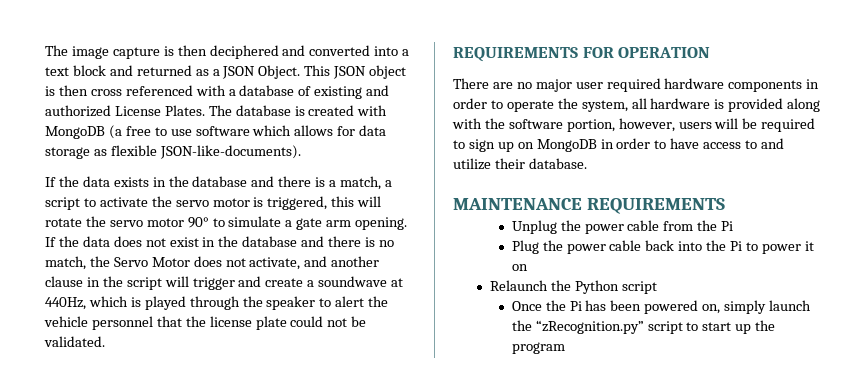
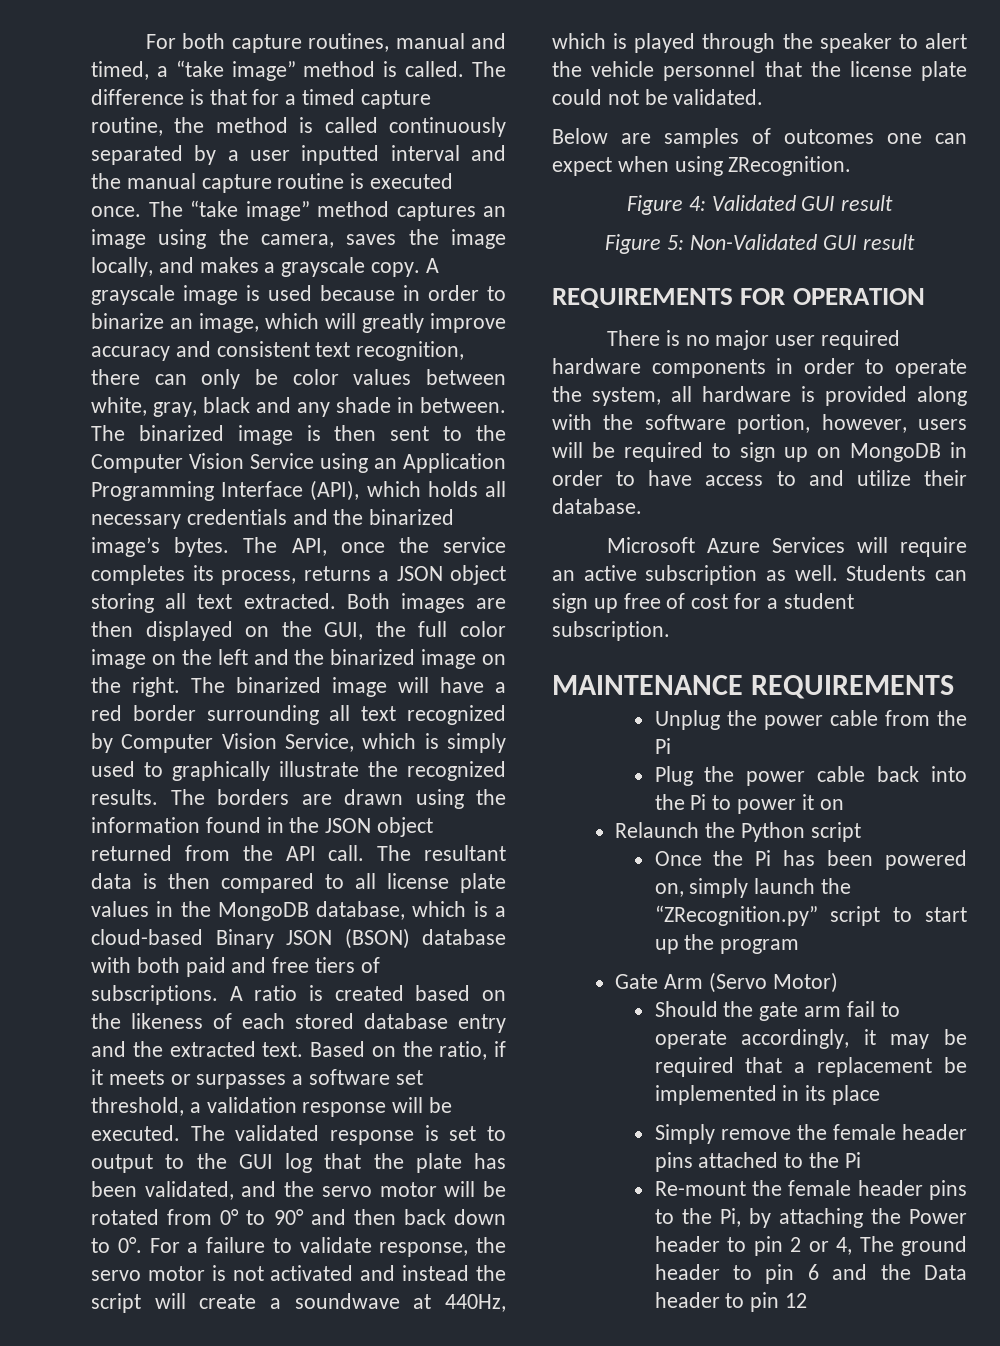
[45,45,410,59] [45,65,407,79] [45,85,390,99] [45,105,388,117] [45,125,387,139] [45,145,301,159] [45,176,392,190] [45,196,382,210] [45,216,408,230] [45,236,394,247] [45,256,380,270] [45,276,100,287] The image capture is then deciphered and converted into a text block and returned as a JSON Object. This JSON object is then cross referenced with a database of existing and authorized License Plates. The database is created with MongoDB (a free to use software which allows for data storage as flexible JSON-like-documents). // If the data exists in the database and there is a match, a script to activate the servo motor is triggered, this will rotate the servo motor 90° to simulate a gate arm opening. If the data does not exist in the database and there is no match, the Servo Motor does not activate, and another clause in -> [146,33,506,53] [91,60,506,81] [91,89,431,109] [91,117,506,137] [91,145,506,165] [91,173,454,193] [91,200,506,221] [91,229,506,249] [91,257,439,277] [91,285,506,305] [91,313,506,333] [91,341,465,361] [91,369,507,389] [91,397,506,417] [91,425,506,445] [91,453,506,473] [91,480,506,501] [91,509,455,529] [91,537,507,557] [91,565,506,585] [91,593,506,613] [91,621,506,641] [91,649,506,669] [91,677,506,697] [91,705,506,725] [91,733,506,753] [91,761,506,781] [91,789,506,809] [91,817,434,837] [91,845,506,861] [91,873,506,893] [91,901,506,921] [91,928,506,949] [91,957,380,977] [91,985,506,1005] [91,1013,506,1033] [91,1041,506,1060] [91,1069,423,1089] [91,1097,453,1117] [91,1125,507,1145] [91,1153,506,1173] [91,1181,507,1200] [91,1209,506,1225] [91,1237,506,1257] [91,1265,470,1281] For both capture routines, manual and timed, a “take image” method is called. The difference is that for a timed capture routine, the method is called continuously separated by a user inputted interval and the manual capture routine is executed once. The “take image” method captures an image using the camera, saves the image locally, and makes a grayscale copy. A grayscale image is used because in order to binarize an image, which will greatly improve accuracy and consistent text recognition, there can only be color values between white, gray, black and any shade in between. The binarized image is then sent to the Computer Vision Service using an Application Programming Interface (API), which holds all necessary credentials and the binarized image’s bytes. The API, once the service completes its process, returns a JSON object storing all text extracted. Both images are then displayed on the GUI, the full color image on the left and the binarized image on the right. The binarized image will have a red border surrounding all text recognized by Computer Vision Service, which is simply used to graphically illustrate the recognized results. The borders are drawn using the information found in the JSON object returned from the API call. The resultant data is then compared to all license plate values in the MongoDB database, which is a cloud-based Binary JSON (BSON) database with both paid and free tiers of subscriptions. A ratio is created based on the likeness of each stored database entry and the extracted text. Based on the ratio, if it meets or surpasses a software set threshold, a validation response will be executed. The validated response is set to output to the GUI log that the plate has been validated, and the servo motor will be rotated from 0° to 90° and then back down to 0°. For a failure to validate response, the servo motor is not activated and instead
[192,276,262,290] trigger and -> (186, 1301) none
(105, 341) none -> [552,128,967,148] [552,156,852,176] [626,195,894,215] [605,234,915,254] // Below are samples of outcomes one can expect when using ZRecognition. // Figure 4: Validated GUI result // Figure 5: Non-Validated GUI result
[492,82,513,89] are -> [665,330,680,346] is
(587, 163) none -> [607,537,967,557] [552,565,967,585] [552,593,854,613] [552,621,670,641] // Microsoft Azure Services will require an active subscription as well. Students can sign up free of cost for a student subscription.
[535,320,644,334] “zRecognition.py” -> [654,905,818,926] “ZRecognition.py”
(565, 348) none -> [615,972,838,993] [654,1001,900,1021] [654,1029,967,1049] [654,1057,967,1077] [654,1085,880,1105] [654,1124,967,1144] [654,1152,861,1172] [654,1180,967,1200] [654,1208,967,1228] [654,1236,967,1256] [654,1264,967,1284] [654,1292,807,1312] // Gate Arm (Servo Motor) // Should the gate arm fail to operate accordingly, it may be required that a replacement be implemented in its place // Simply remove the female header pins attached to the Pi // Re-mount the female header pins to the Pi, by attaching the Power header to pin 2 or 4, The ground header to pin 6 and the Data header to pin 12

